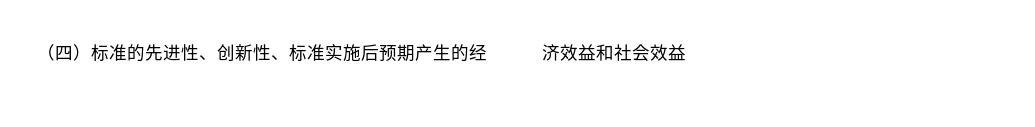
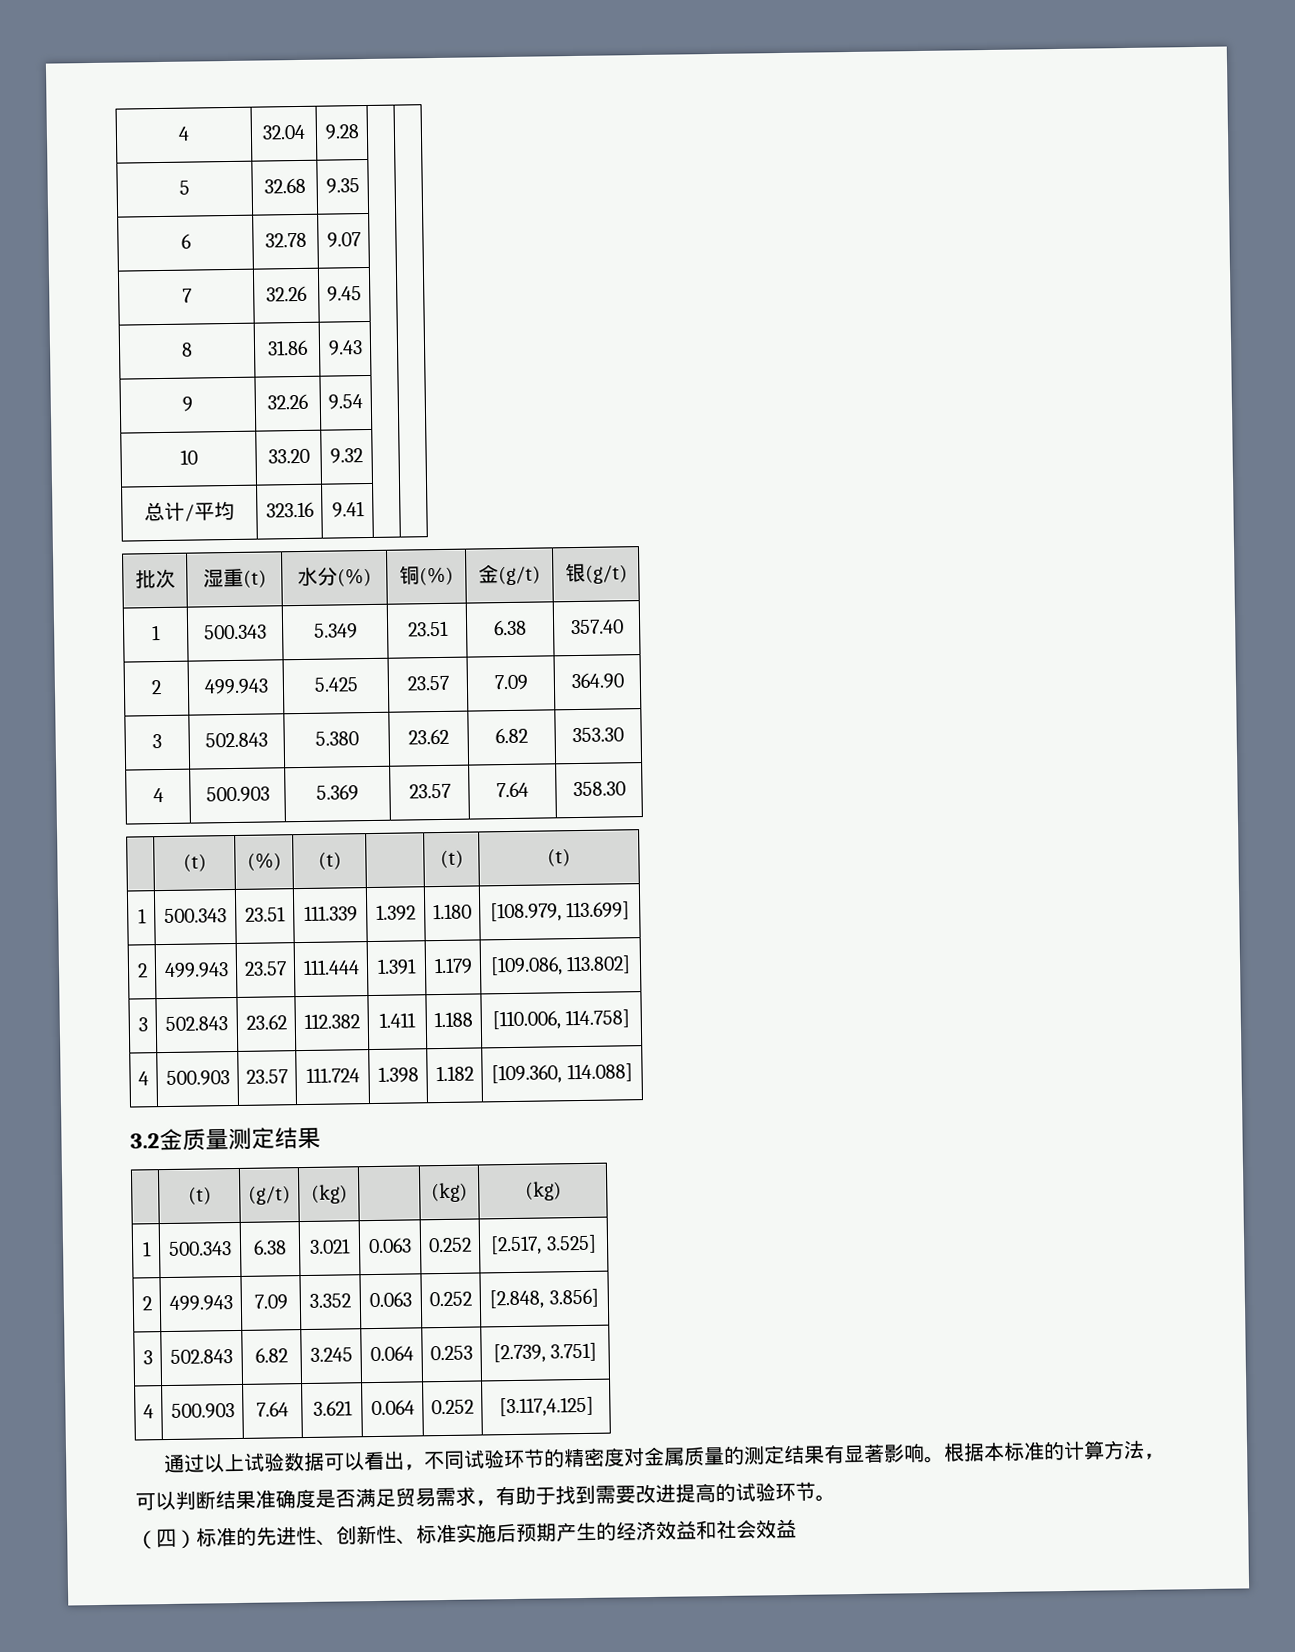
(37, 52) none -> [178,126,190,141] [262,124,306,140] [324,124,360,140] [179,180,190,195] [263,177,306,194] [325,178,360,194] [180,233,191,249] [264,232,307,248] [326,232,361,248] [181,288,192,303] [266,285,307,302] [327,286,362,302] [181,342,193,357] [266,339,308,356] [327,340,363,356] [182,396,193,412] [267,393,308,410] [328,394,363,410] [179,449,198,465] [267,448,310,464] [330,448,363,464] [144,500,235,522] [265,501,314,518] [331,501,365,518] [134,568,176,589] [202,568,267,588] [297,566,372,587] [399,565,454,586] [478,564,541,586] [564,562,628,584] [152,625,161,641] [204,624,267,640] [313,623,358,639] [407,620,449,637] [494,619,527,636] [570,619,624,635] [151,680,162,695] [203,678,269,695] [313,677,359,692] [406,675,450,691] [493,674,529,691] [570,672,625,690] [152,734,162,749] [205,732,268,748] [314,731,359,746] [408,728,449,745] [495,727,528,744] [572,727,624,743] [152,788,164,803] [205,786,270,803] [316,784,359,801] [408,783,451,799] [496,781,529,798] [572,781,626,797] [182,853,207,872] [246,852,282,871] [317,851,342,870] [439,849,464,869] [547,848,571,867] [137,908,147,924] [164,908,227,924] [245,906,286,922] [303,905,358,922] [376,904,416,921] [433,903,472,920] [489,901,631,923] [136,963,148,978] [163,962,229,979] [244,961,287,976] [302,959,360,976] [377,958,417,975] [433,957,473,975] [489,955,632,977] [137,1017,148,1032] [165,1016,228,1031] [245,1014,287,1030] [303,1013,360,1029] [379,1012,416,1028] [434,1011,473,1028] [491,1009,631,1031] [138,1071,149,1086] [165,1070,230,1087] [246,1069,288,1084] [305,1067,360,1083] [377,1066,419,1083] [435,1065,474,1082] [491,1063,633,1085] [130,1127,321,1151] [187,1186,212,1205] [248,1185,291,1205] [310,1184,348,1204] [431,1182,468,1203] [524,1181,562,1201] [141,1241,152,1257] [168,1241,232,1256] [253,1239,287,1255] [309,1238,351,1254] [368,1237,412,1254] [428,1237,472,1253] [490,1234,597,1256] [141,1296,152,1311] [168,1295,233,1311] [253,1294,288,1310] [309,1293,351,1308] [369,1291,412,1308] [429,1291,472,1307] [489,1288,599,1310] [142,1350,153,1365] [170,1349,233,1364] [255,1347,288,1363] [309,1347,353,1362] [369,1345,414,1362] [430,1345,473,1361] [492,1342,598,1364] [143,1404,154,1419] [170,1403,235,1419] [256,1401,289,1417] [312,1400,353,1416] [370,1399,415,1416] [431,1399,474,1415] [498,1396,594,1418] [163,1439,1165,1474] [135,1481,836,1511] 4 | 32.04 | 9.28 | | // 5 | 32.68 | 9.35 | | // 6 | 32.78 | 9.07 | | // 7 | 32.26 | 9.45 | | // 8 | 31.86 | 9.43 | | // 9 | 32.26 | 9.54 | | // 10 | 33.20 | 9.32 | | // 总计/平均 | 323.16 | 9.41 | | // 批次 | 湿重(t) | 水分(%) | 铜(%) | 金(g/t) | 银(g/t) // 1 | 500.343 | 5.349 | 23.51 | 6.38 | 357.40 // 2 | 499.943 | 5.425 | 23.57 | 7.09 | 364.90 // 3 | 502.843 | 5.380 | 23.62 | 6.82 | 353.30 // 4 | 500.903 | 5.369 | 23.57 | 7.64 | 358.30 // | (t) | (%) | (t) | | (t) | (t) // 1 | 500.343 | 23.51 | 111.339 | 1.392 | 1.180 | [108.979, 113.699] // 2 | 499.943 | 23.57 | 111.444 | 1.391 | 1.179 | [109.086, 113.802] // 3 | 502.843 | 23.62 | 112.382 | 1.411 | 1.188 | [110.006, 114.758] // 4 | 500.903 | 23.57 | 111.724 | 1.398 | 1.182 | [109.360, 114.088] // 3.2金质量测定结果 // | (t) | (g/t) | (kg) | | (kg) | (kg) // 1 | 500.343 | 6.38 | 3.021 | 0.063 | 0.252 | [2.517, 3.525] // 2 | 499.943 | 7.09 | 3.352 | 0.063 | 0.252 | [2.848, 3.856] // 3 | 502.843 | 6.82 | 3.245 | 0.064 | 0.253 | [2.739, 3.751] // 4 | 500.903 | 7.64 | 3.621 | 0.064 | 0.252 | [3.117,4.125] // 通过以上试验数据可以看出，不同试验环节的精密度对金属质量的测定结果有显著影响。根据本标准的计算方法，可以判断结果准确度是否满足贸易需求，有助于找到需要改进提高的试验环节。 //

